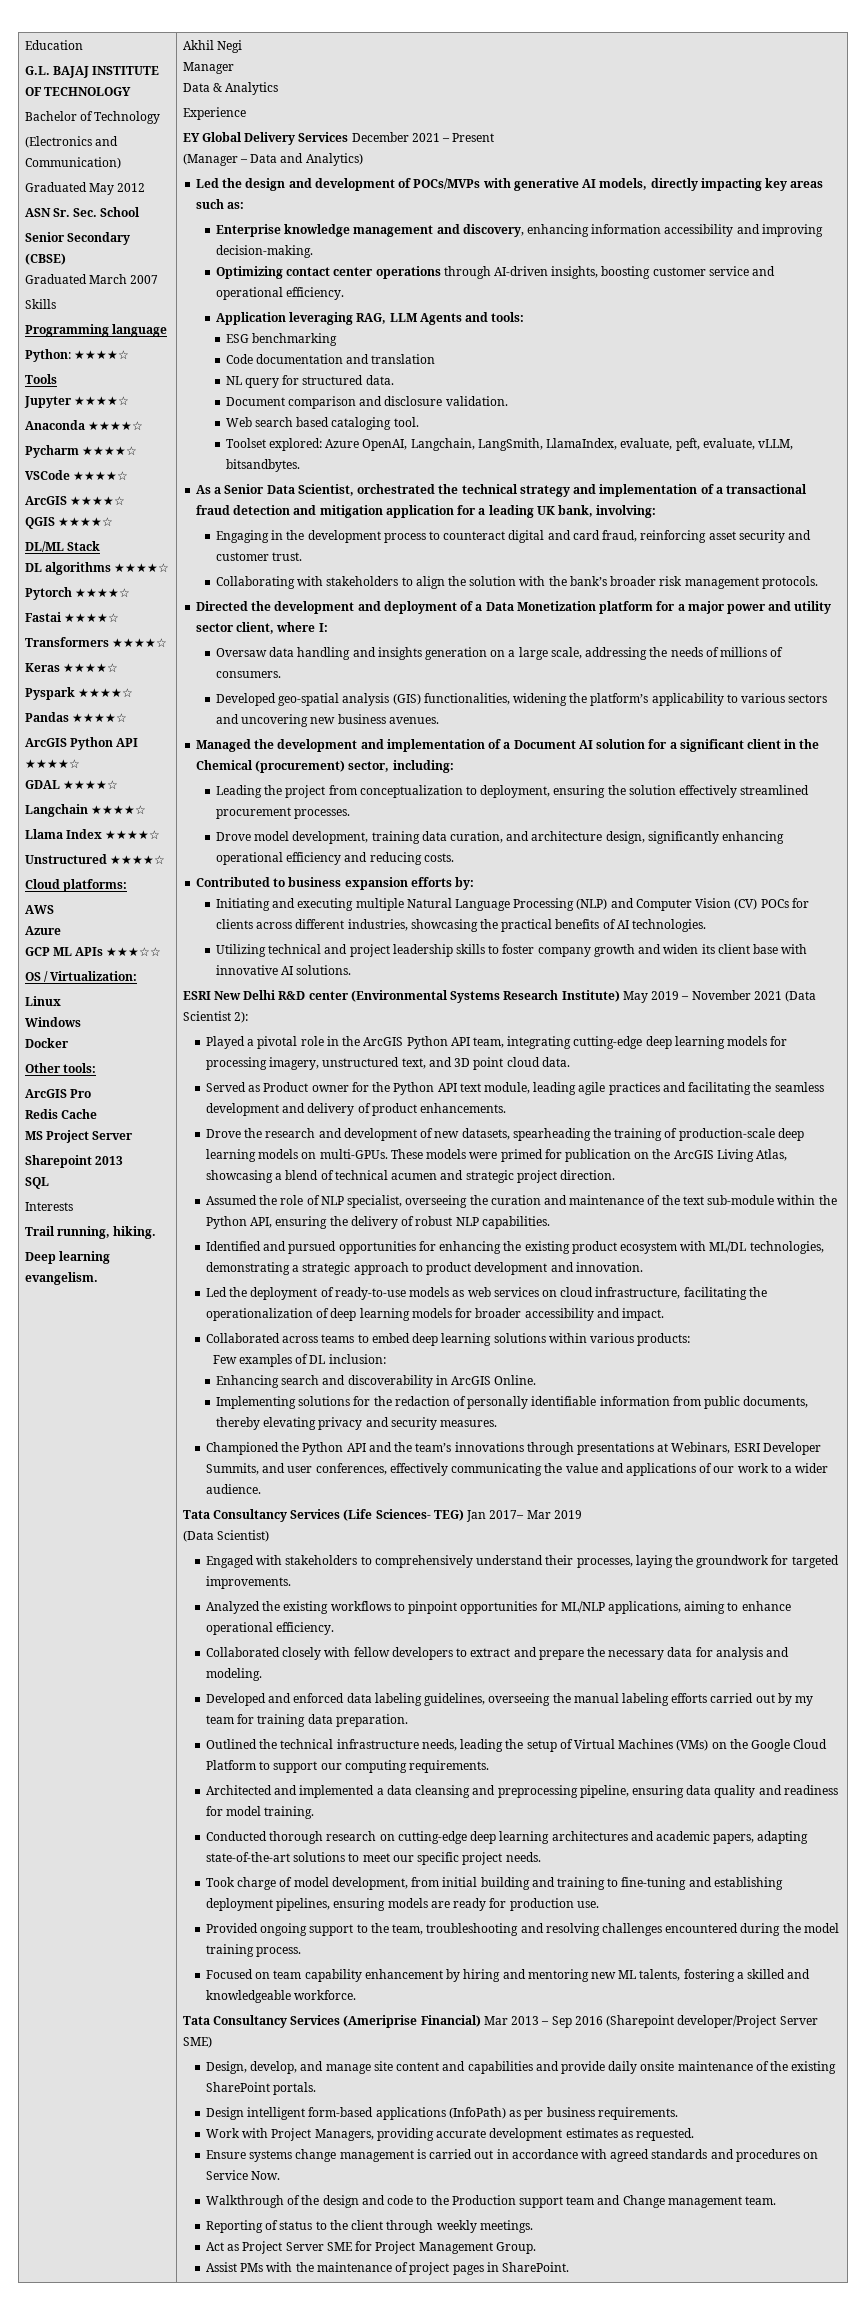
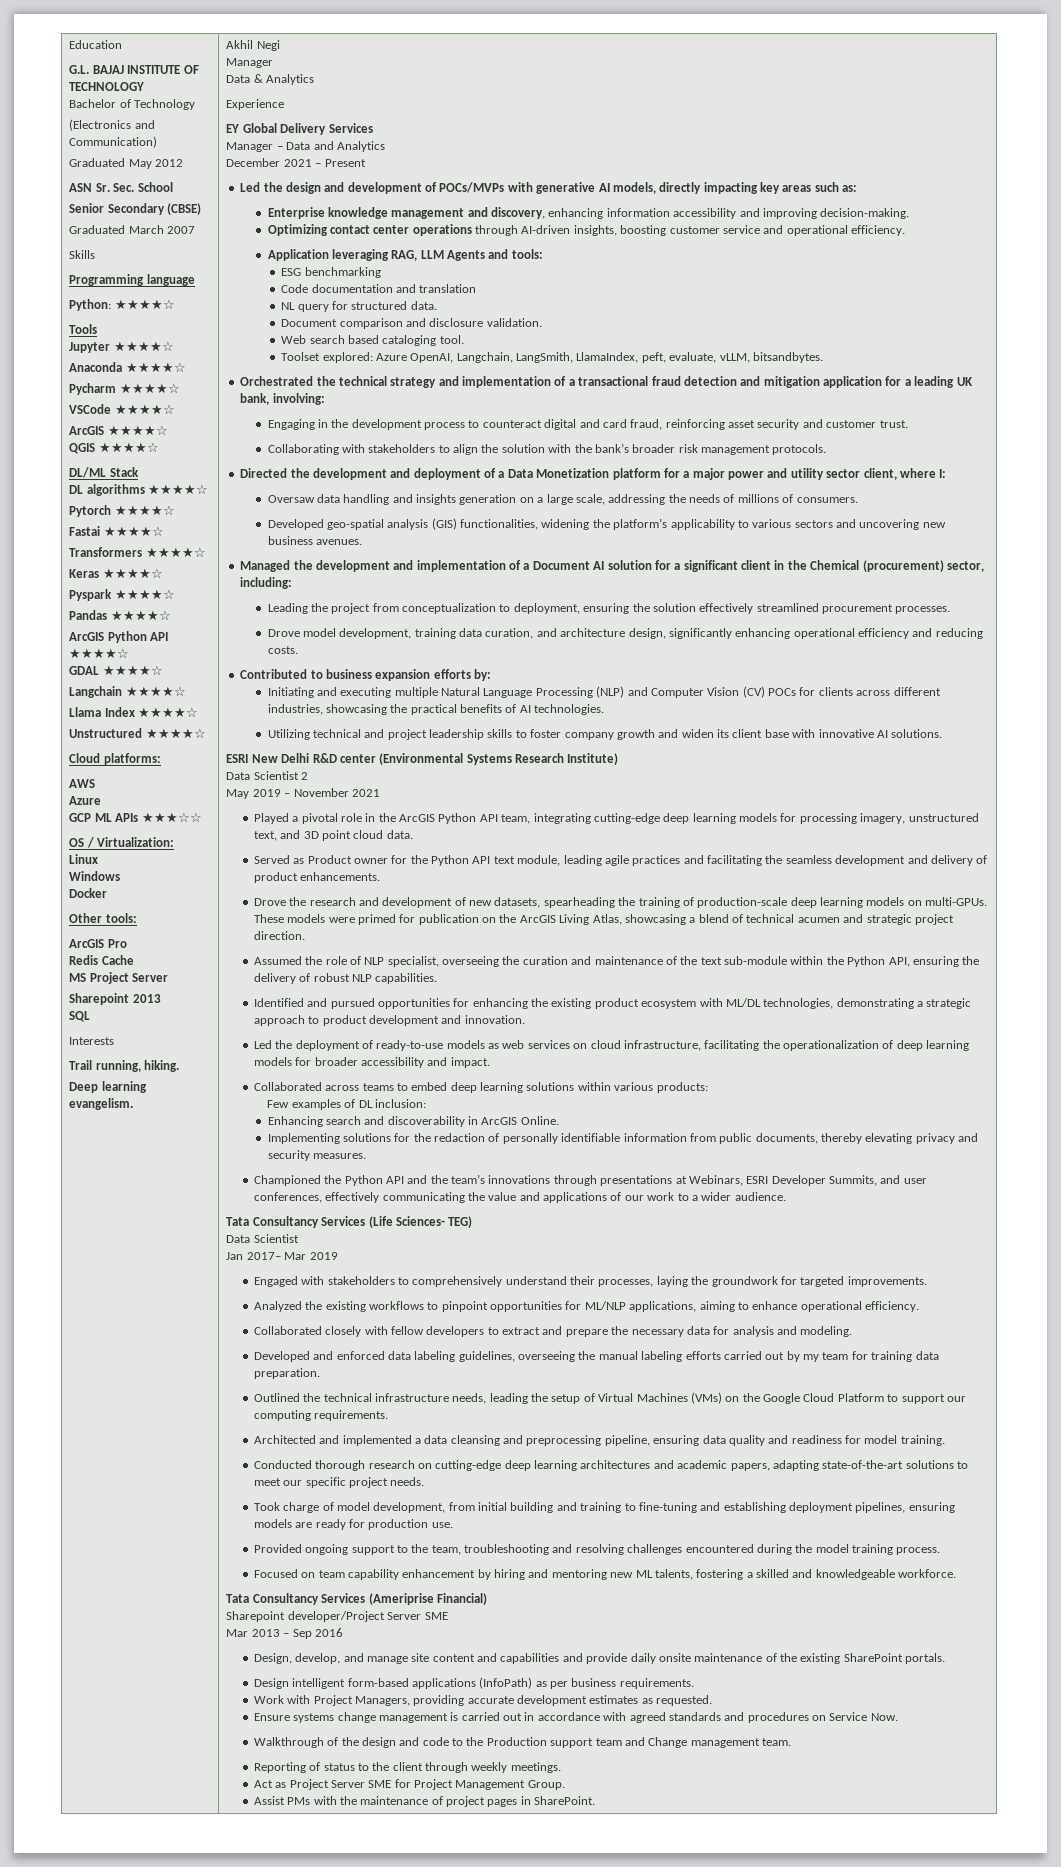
(349, 137) none -> [226,141,385,152] // Manager – Data and Analytics //
[182,153,363,166] // (Manager – Data and Analytics) -> (366, 163) none
[620,438,673,450] evaluate, -> (639, 357) none
[195,484,436,496] As a Senior Data Scientist, orchestrated -> [240,376,314,386] Orchestrated
(620, 996) none -> [226,771,309,780] // Data Scientist 2 //
[785,990,817,1002] [182,1011,248,1023] (Data Scientist 2): -> (380, 793) none
(464, 1515) none -> [226,1234,299,1243] // Data Scientist //
[182,1530,269,1542] // (Data Scientist) -> (338, 1256) none
(481, 2021) none -> [226,1611,448,1622] // Sharepoint developer/Project Server SME //
[606,2015,818,2028] [182,2036,212,2048] (Sharepoint developer/Project Server SME) -> (343, 1632) none

